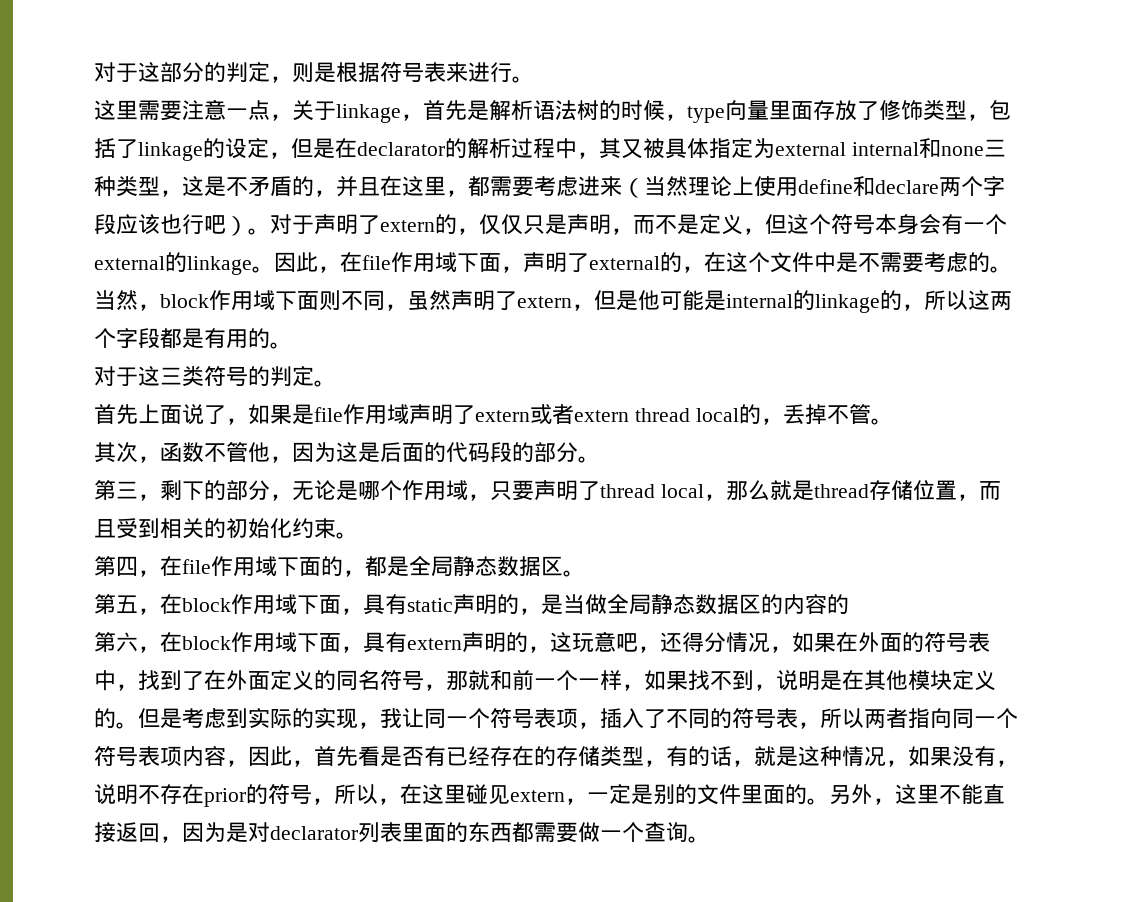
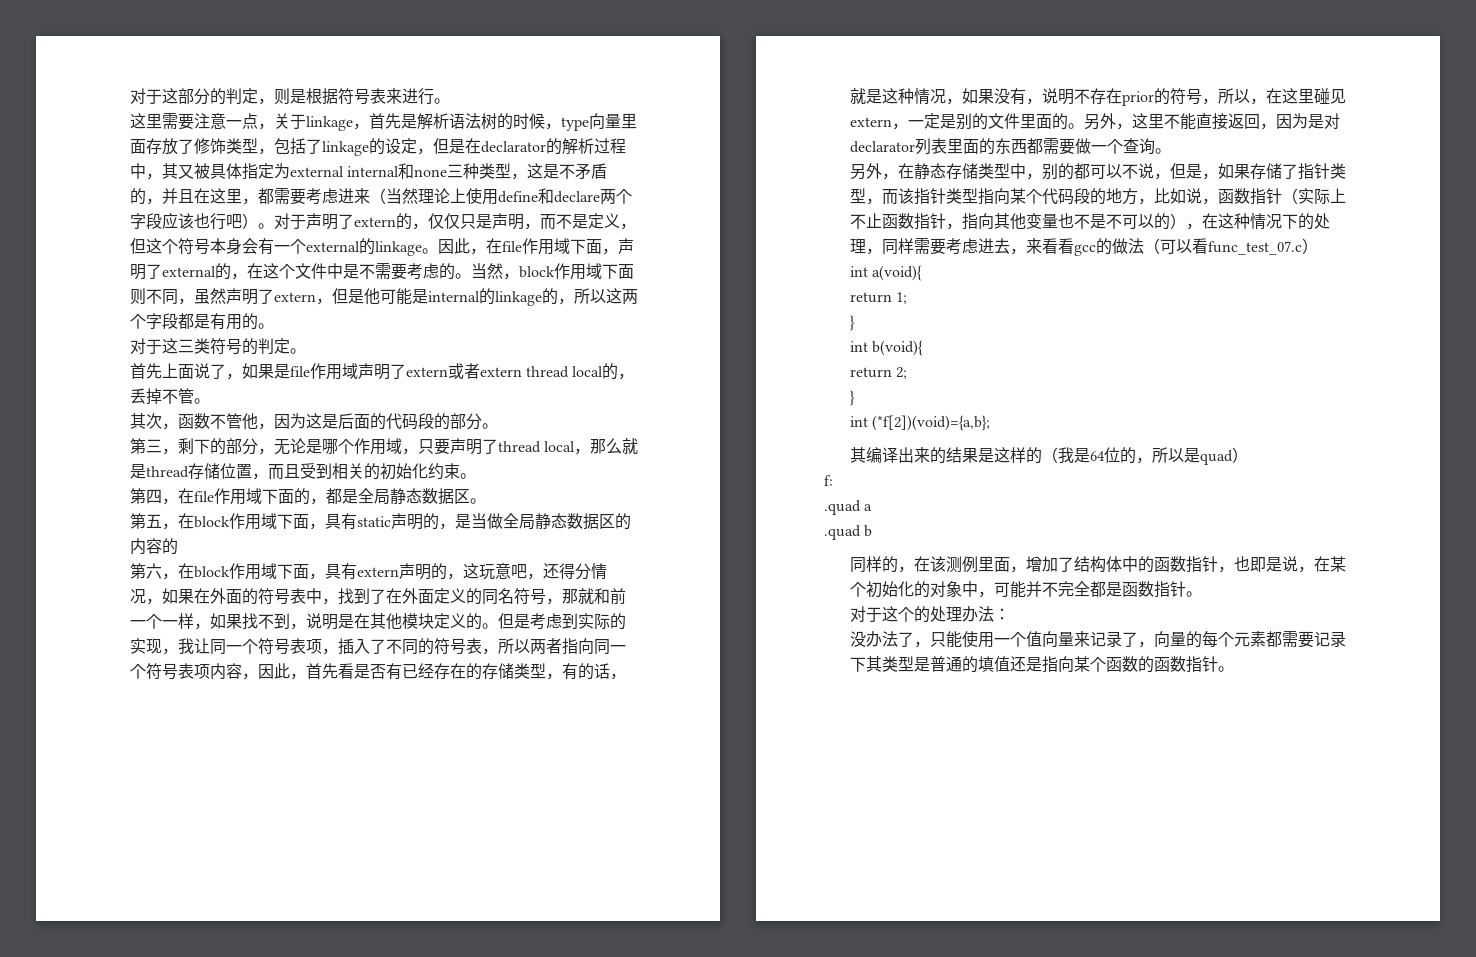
(711, 839) none -> [849,163,1346,180] [849,188,1346,205] [849,213,1330,230] [849,238,1318,256] [849,265,922,281] [849,292,907,304] [849,315,855,331] [849,340,923,356] [849,367,907,379] [849,390,855,406] [849,415,990,431] [849,447,1248,465] [824,475,833,486] [824,500,873,515] [824,525,873,540] [849,556,1346,573] [849,581,1202,598] [849,606,1010,623] [849,631,1346,648] [849,656,1234,673] // 另外，在静态存储类型中，别的都可以不说，但是，如果存储了指针类型，而该指针类型指向某个代码段的地方，比如说，函数指针（实际上不止函数指针，指向其他变量也不是不可以的），在这种情况下的处理，同样需要考虑进去，来看看gcc的做法（可以看func_test_07.c） // int a(void){ // return 1; // } // int b(void){ // return 2; // } // int (*f[2])(void)={a,b}; // 其编译出来的结果是这样的（我是64位的，所以是quad） // f: // .quad a // .quad b // 同样的，在该测例里面，增加了结构体中的函数指针，也即是说，在某个初始化的对象中，可能并不完全都是函数指针。 // 对于这个的处理办法： // 没办法了，只能使用一个值向量来记录了，向量的每个元素都需要记录下其类型是普通的填值还是指向某个函数的函数指针。

